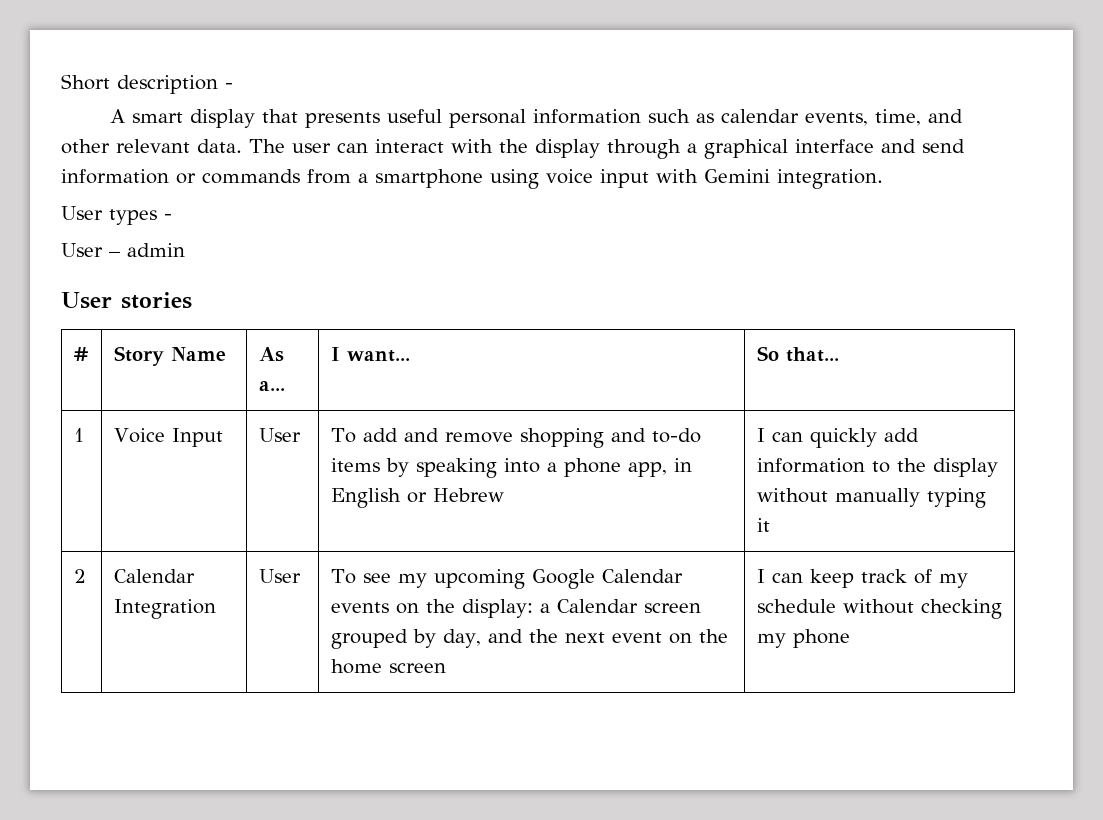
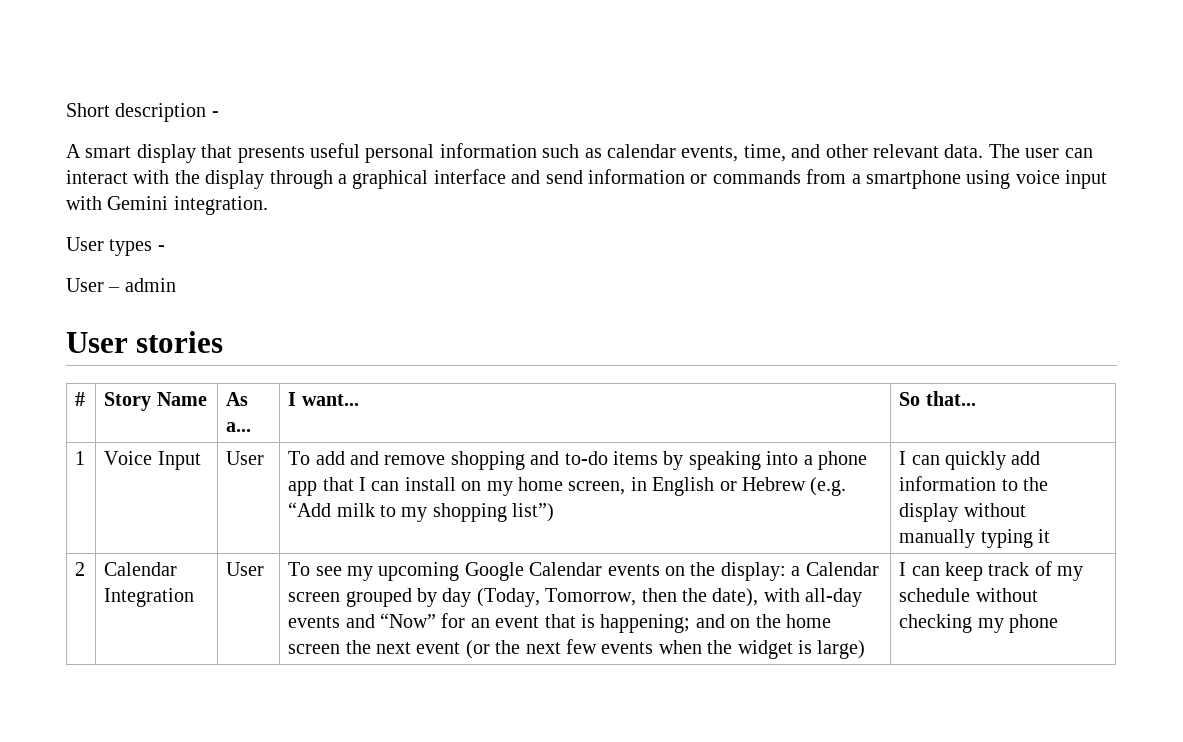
[627,458,692,477] [330,488,504,508] app, in English or Hebrew -> [288,477,847,496] [288,502,555,522] app that I can install on my home screen, in English or Hebrew (e.g. “Add milk to my shopping list”)
[442,629,728,648] [330,659,446,674] day, and the next event on the home screen -> [442,588,863,607] [288,613,832,633] [288,639,866,659] day (Today, Tomorrow, then the date), with all-day events and “Now” for an event that is happening; and on the home screen the next event (or the next few events when the widget is large)

